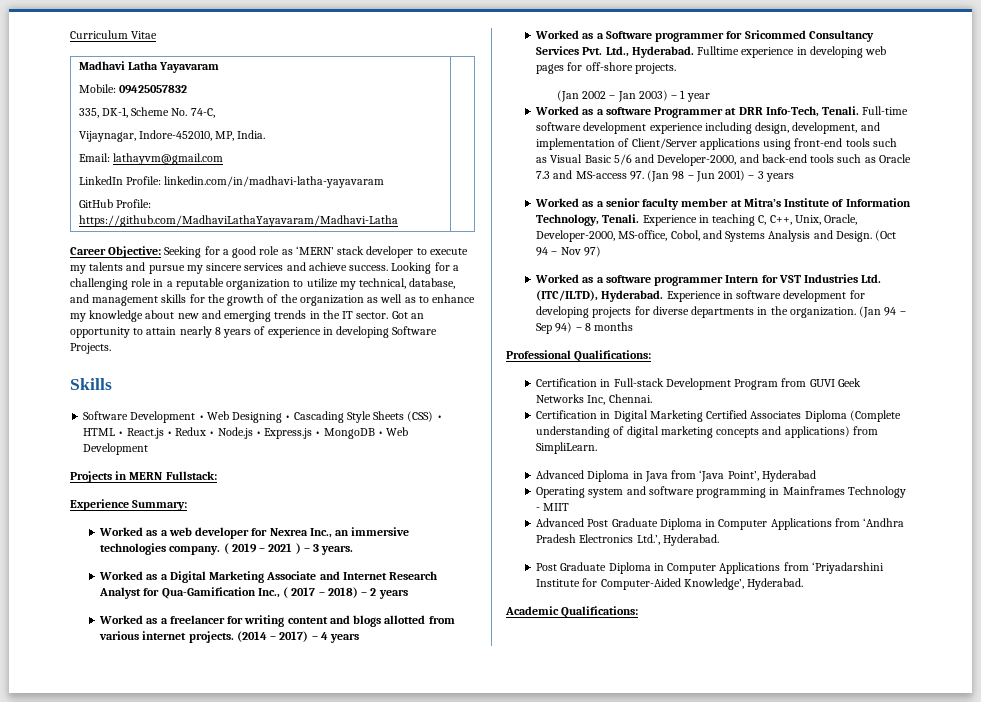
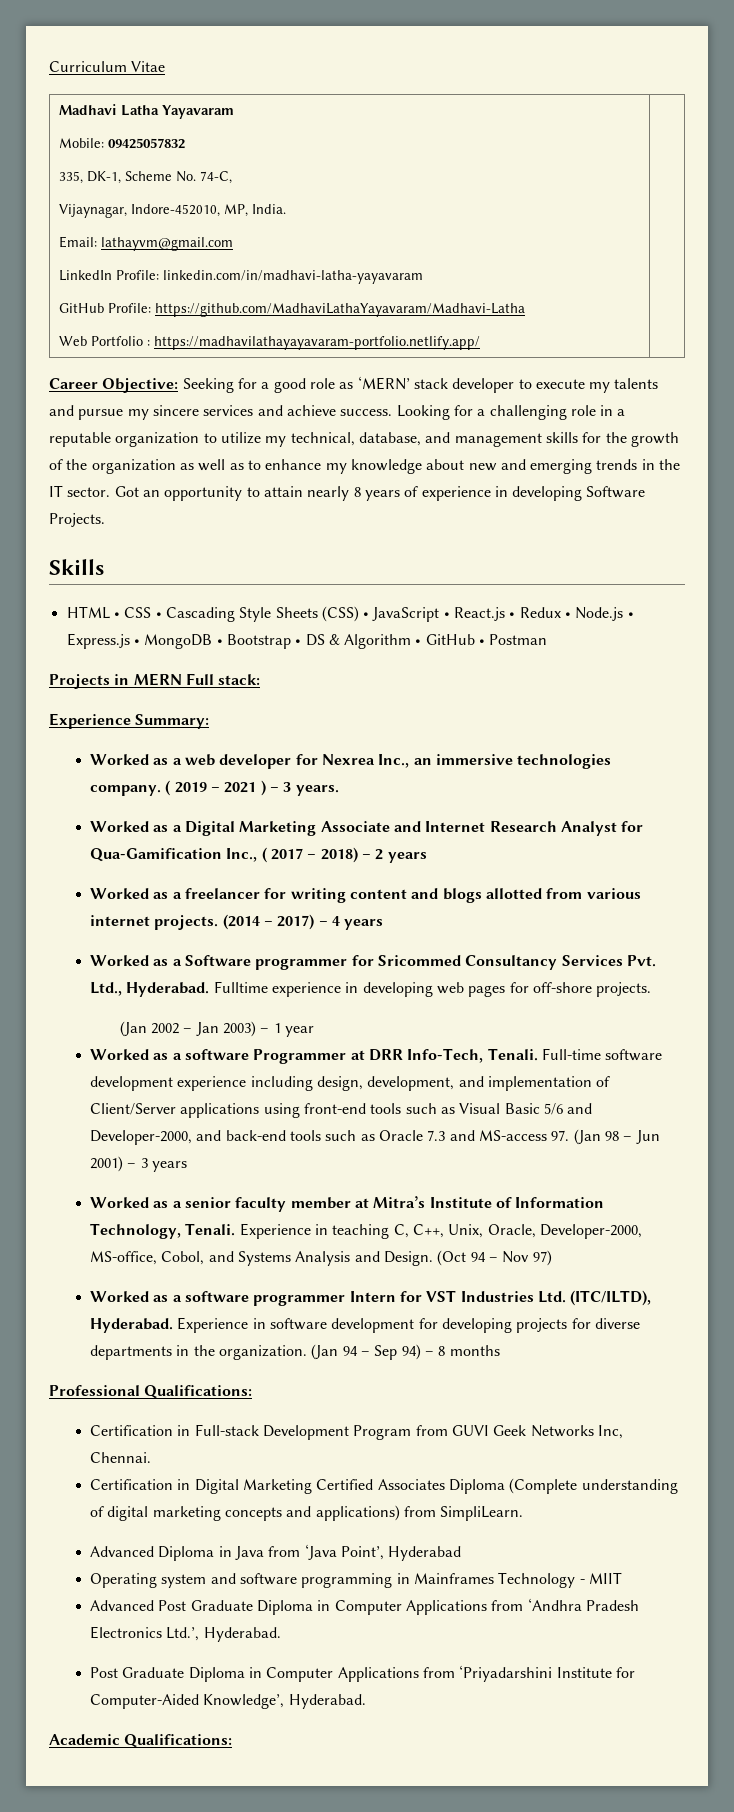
(398, 221) none -> [58,336,480,350] // Web Portfolio : https://madhavilathayayavaram-portfolio.netlify.app/
[83,411,283,423] Software Development • Web Designing -> [66,606,152,619] HTML • CSS
[83,428,116,436] HTML -> [372,607,440,622] JavaScript
[386,427,409,436] [83,443,149,455] Web Development -> [226,634,548,649] Bootstrap • DS & Algorithm • GitHub • Postman
[165,471,217,480] Fullstack: -> [185,673,261,685] Full stack:

